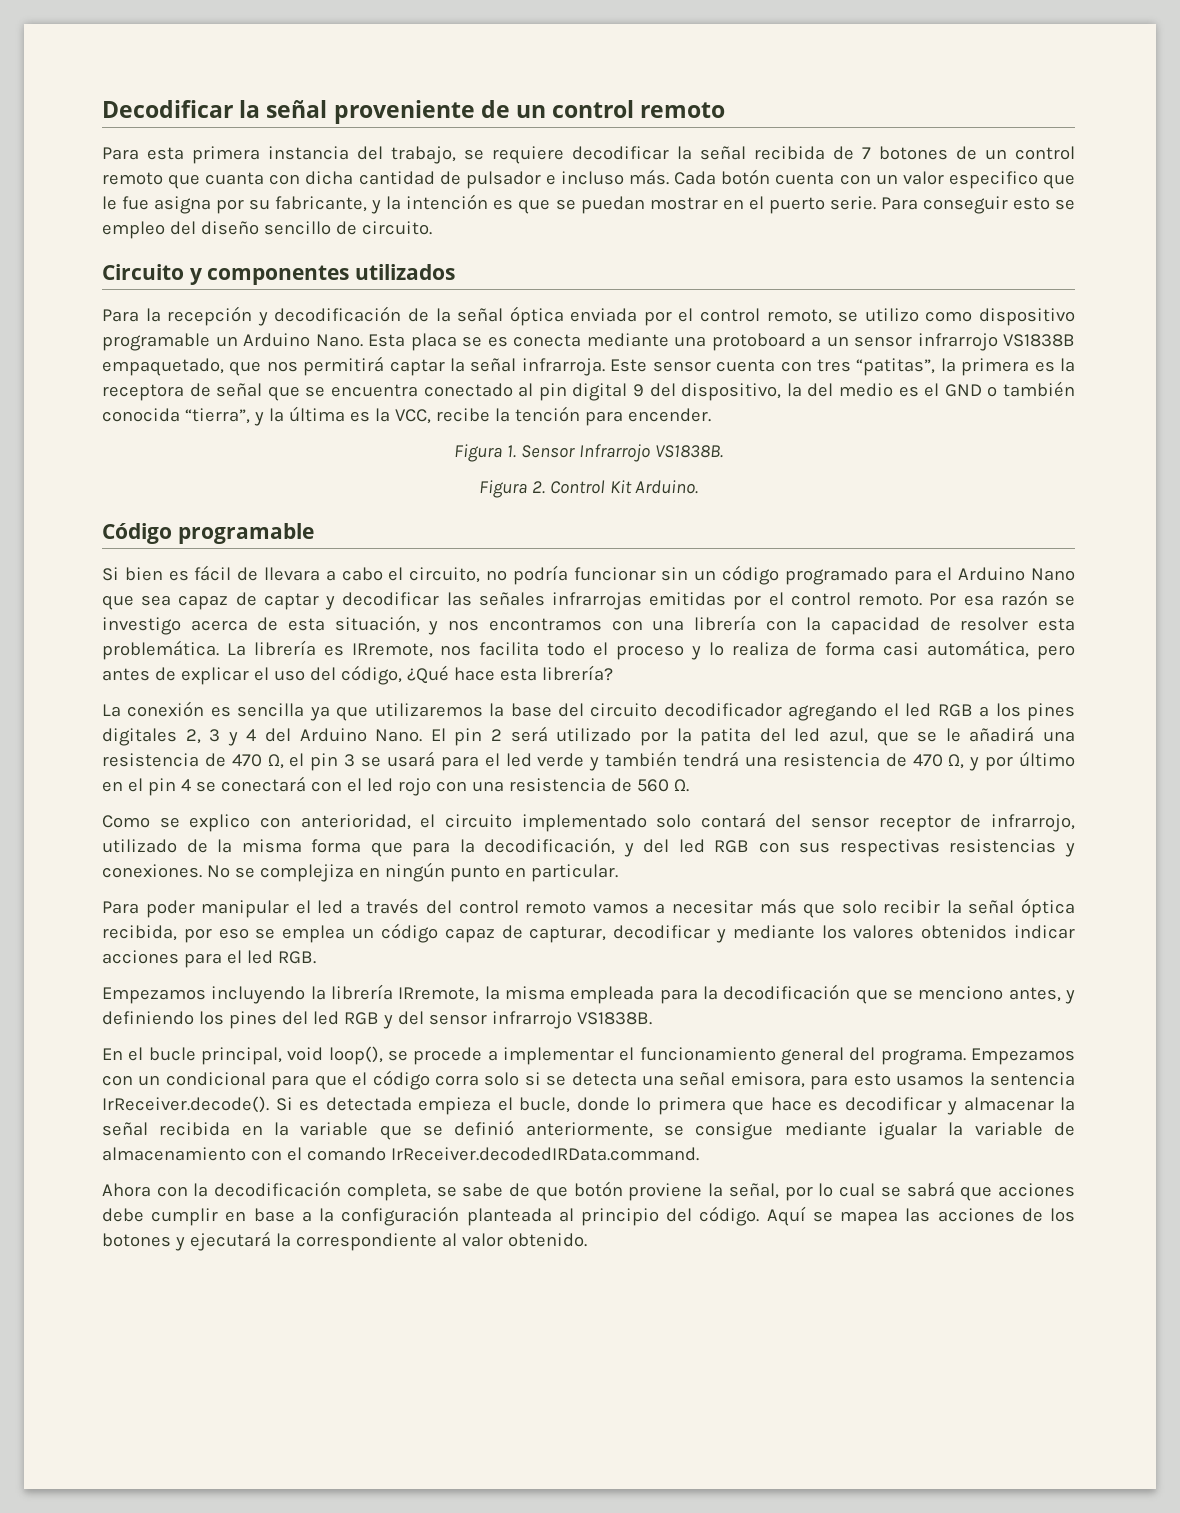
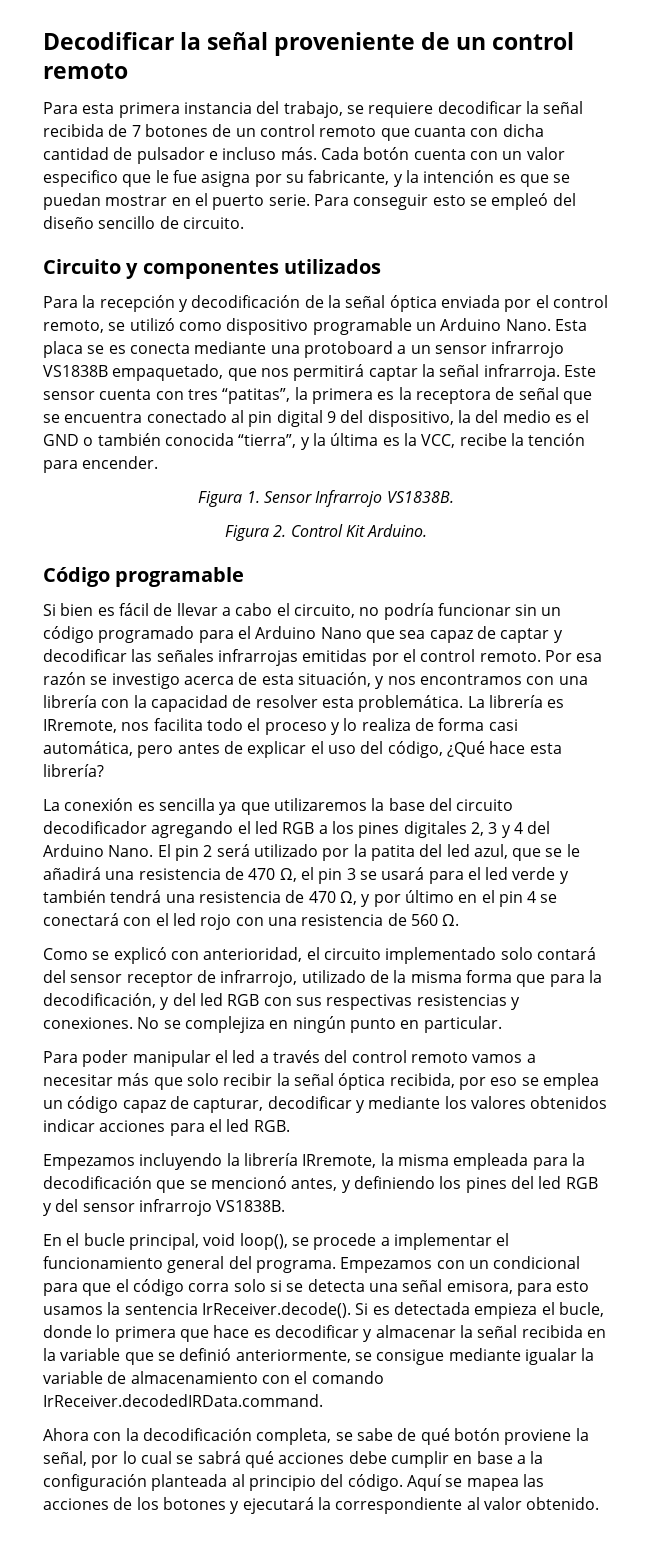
[102,221,165,239] empleo -> [491,193,549,210] empleó
[864,308,919,322] utilizo -> [129,318,175,331] utilizó
[264,567,320,581] llevara -> [176,603,218,616] llevar
[189,814,251,832] explico -> [113,947,167,964] explicó
[918,986,1004,1000] menciono -> [210,1176,287,1189] mencionó
[535,1186,568,1201] que -> [420,1428,450,1445] qué
[960,1186,993,1201] que -> [244,1451,274,1468] qué

